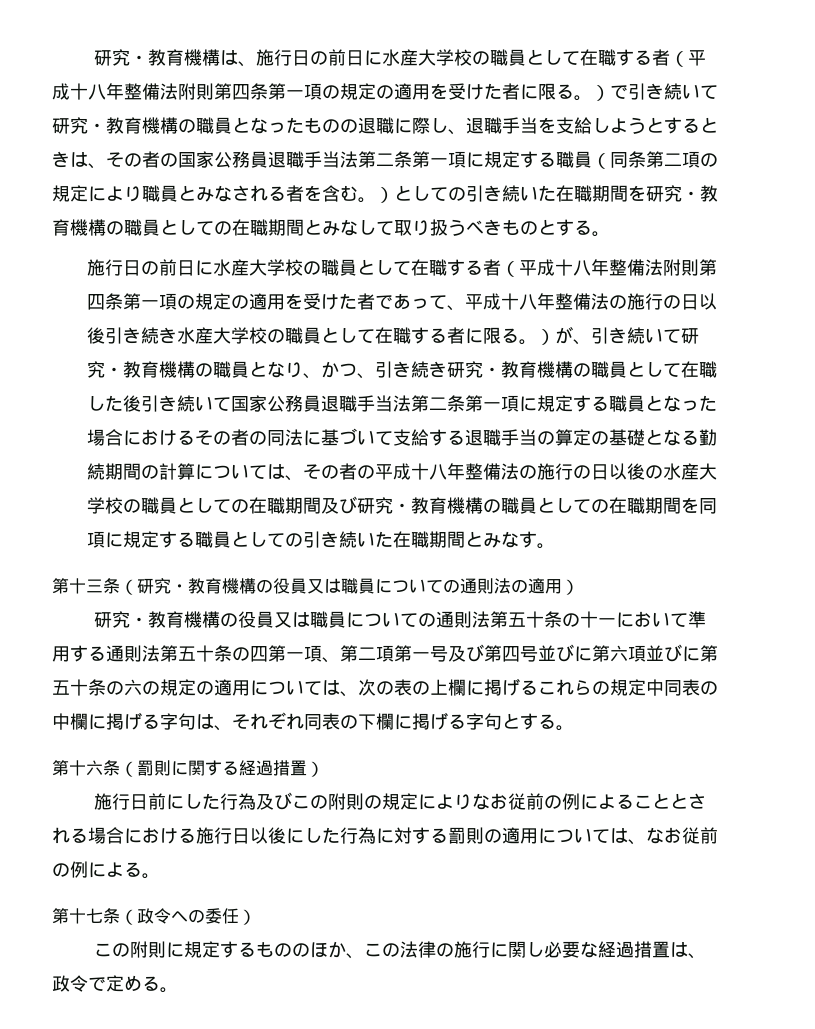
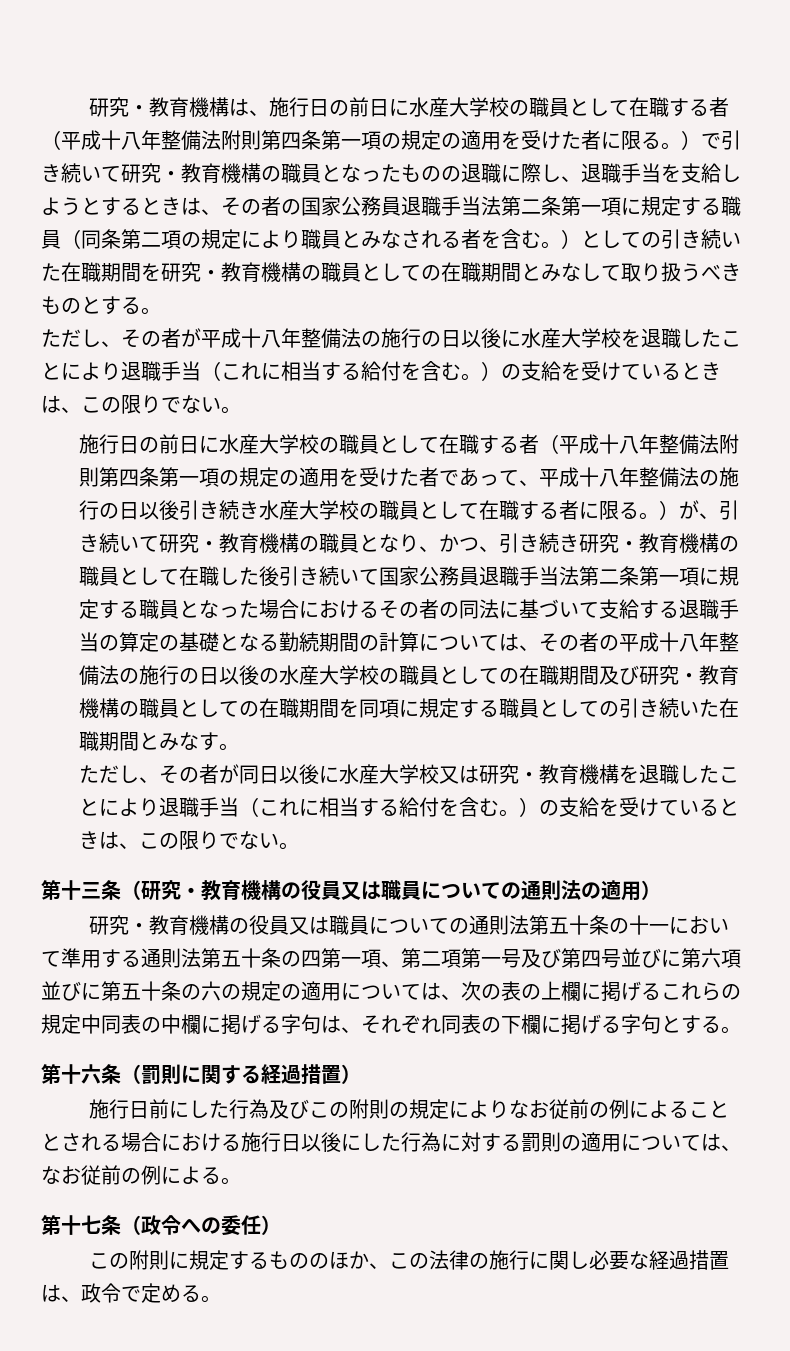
(610, 234) none -> [41,328,741,349] [41,361,721,381] [41,394,241,414] // ただし、その者が平成十八年整備法の施行の日以後に水産大学校を退職したことにより退職手当（これに相当する給付を含む。）の支給を受けているときは、この限りでない。
(556, 546) none -> [79,764,740,784] [79,797,740,817] [79,830,300,850] // ただし、その者が同日以後に水産大学校又は研究・教育機構を退職したことにより退職手当（これに相当する給付を含む。）の支給を受けているときは、この限りでない。

